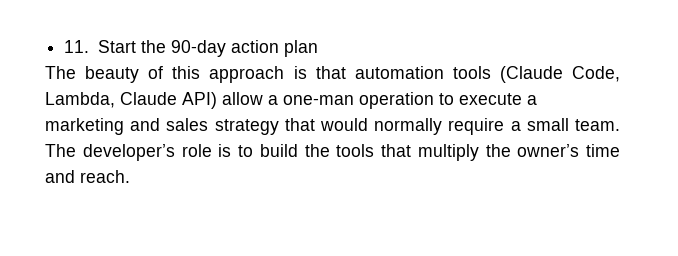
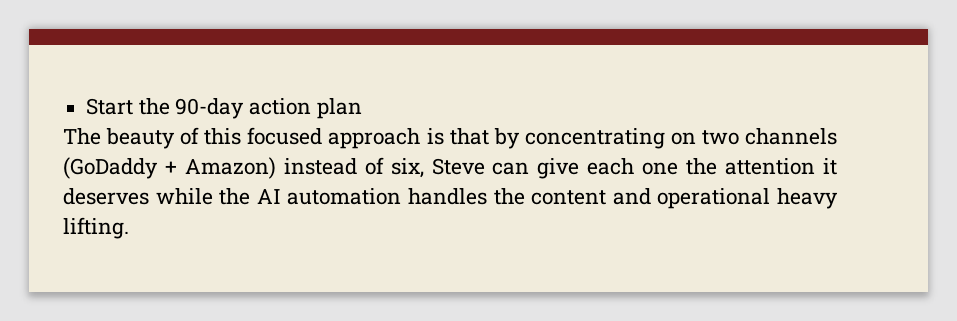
[64,40,90,53] 11. -> (86, 106) none
(201, 72) none -> [247,127,323,145] focused
[354,66,621,83] [45,92,537,109] [45,118,620,135] [45,144,620,161] [45,170,130,183] automation tools (Claude Code, Lambda, Claude API) allow a one-man operation to execute a marketing and sales strategy that would normally require a small team. The developer’s role is to build the tools that multiply the owner’s time and reach. -> [493,128,838,149] [63,157,837,179] [63,188,839,209] [63,217,129,239] by concentrating on two channels (GoDaddy + Amazon) instead of six, Steve can give each one the attention it deserves while the AI automation handles the content and operational heavy lifting.

